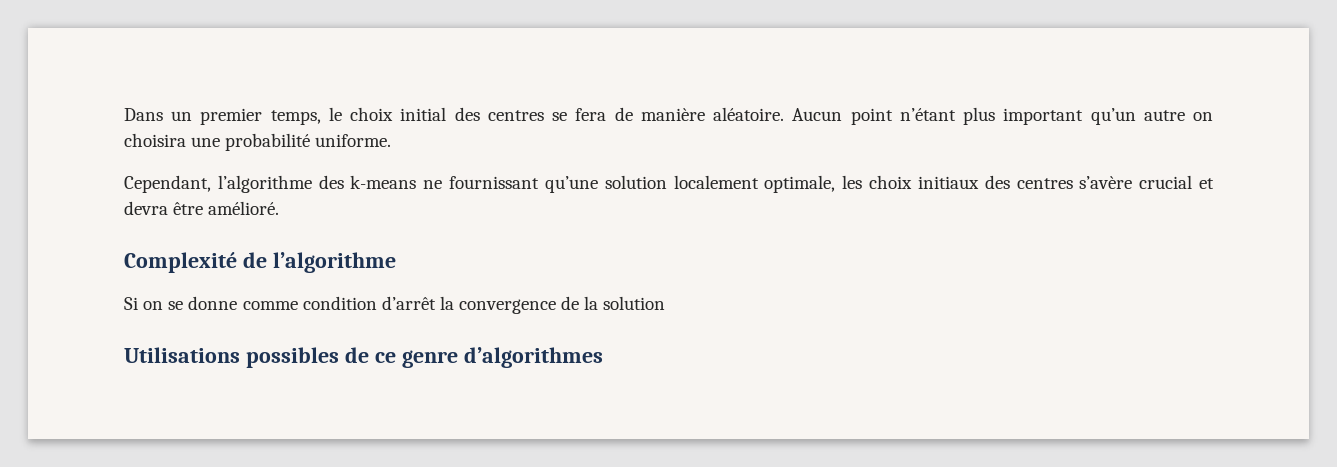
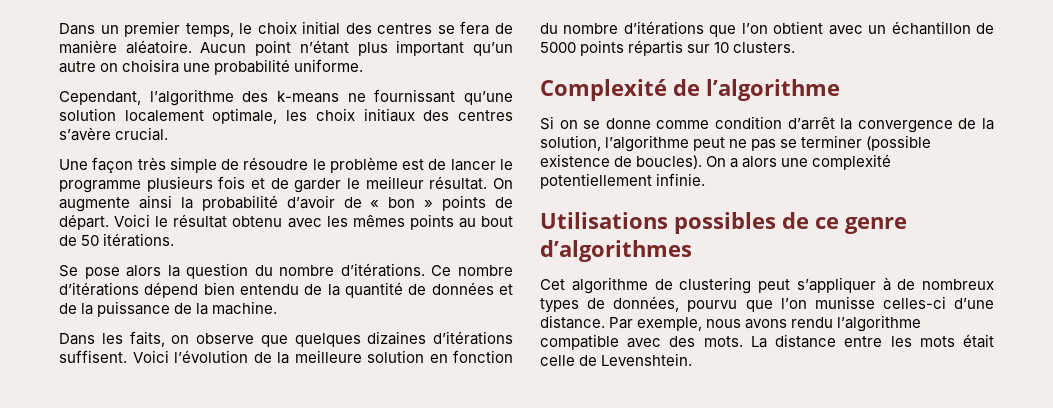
[1139,175,1215,189] [124,201,280,215] crucial et devra être amélioré. -> [115,127,169,141] [59,157,513,173] [59,176,513,193] [59,195,513,212] [59,214,514,230] [59,233,175,247] [59,263,513,279] [59,282,513,298] [59,301,278,317] [59,331,513,347] [59,350,513,364] [540,21,995,37] [540,40,796,56] crucial. // Une façon très simple de résoudre le problème est de lancer le programme plusieurs fois et de garder le meilleur résultat. On augmente ainsi la probabilité d’avoir de « bon » points de départ. Voici le résultat obtenu avec les mêmes points au bout de 50 itérations. // Se pose alors la question du nombre d’itérations. Ce nombre d’itérations dépend bien entendu de la quantité de données et de la puissance de la machine. // Dans les faits, on observe que quelques dizaines d’itérations suffisent. Voici l’évolution de la meilleure solution en fonction du nombre d’itérations que l’on obtient avec un échantillon de 5000 points répartis sur 10 clusters.
[603,296,666,310] solution -> [540,135,932,152] [540,154,892,170] [540,173,706,189] solution, l’algorithme peut ne pas se terminer (possible existence de boucles). On a alors une complexité potentiellement infinie.
(603, 357) none -> [540,277,994,294] [540,296,994,313] [540,315,922,332] [540,334,994,350] [540,353,693,366] // Cet algorithme de clustering peut s’appliquer à de nombreux types de données, pourvu que l’on munisse celles-ci d’une distance. Par exemple, nous avons rendu l’algorithme compatible avec des mots. La distance entre les mots était celle de Levenshtein.

